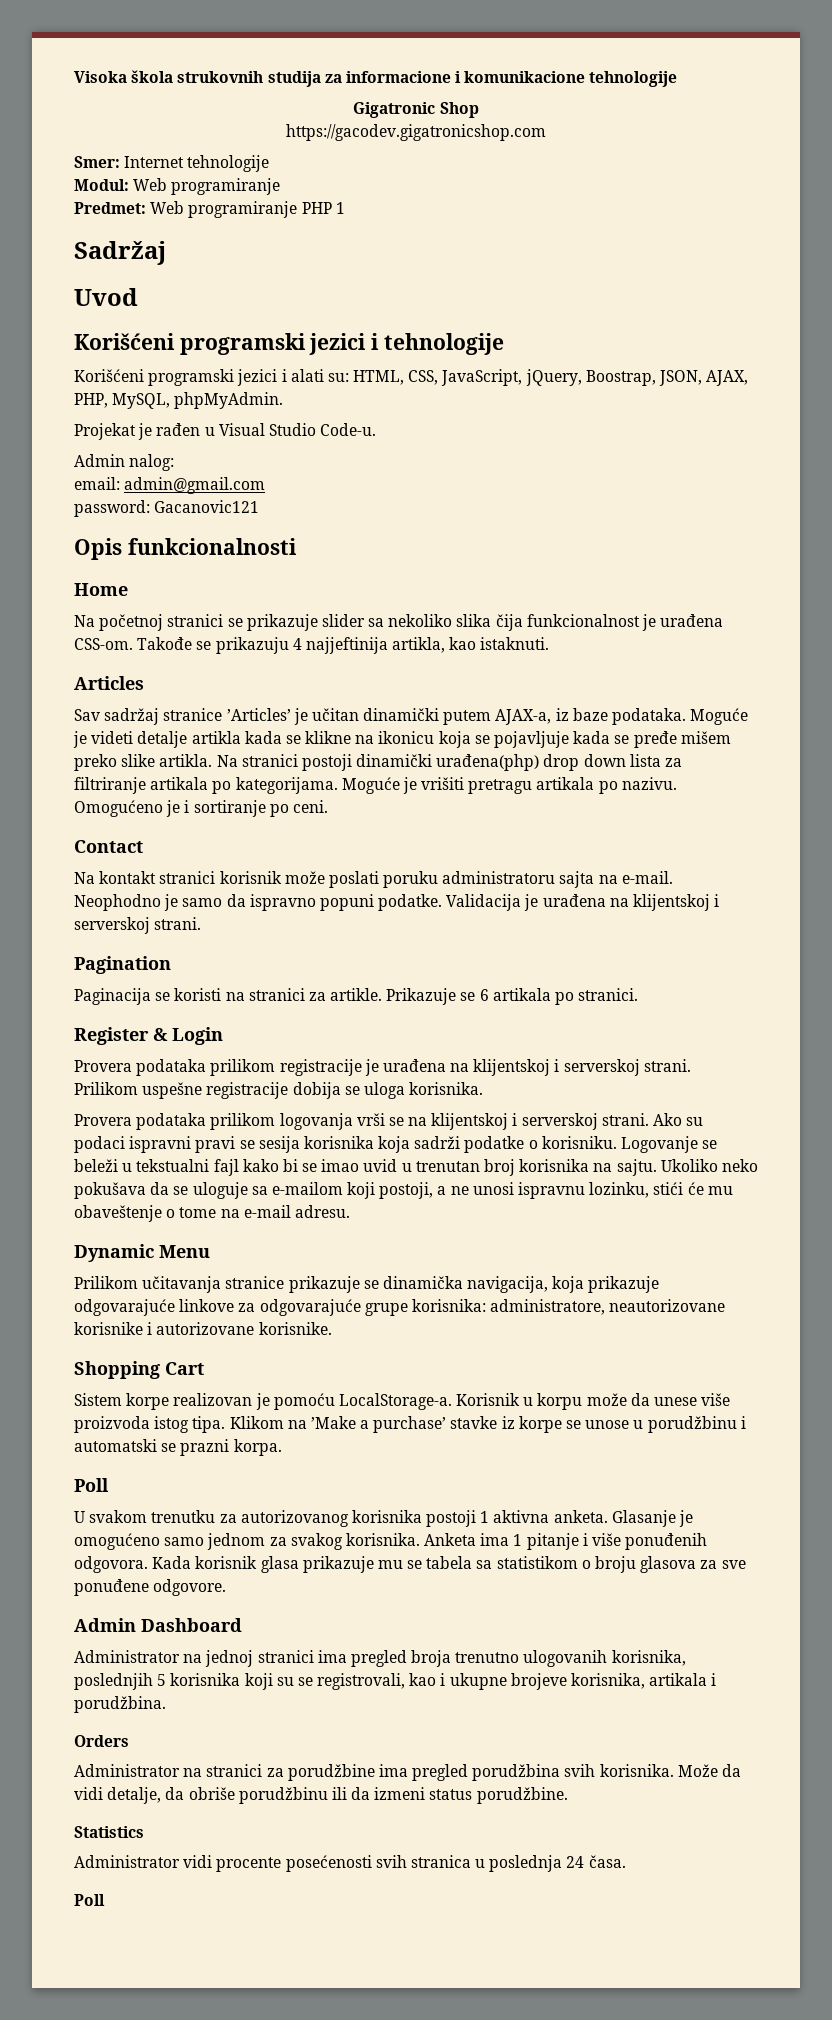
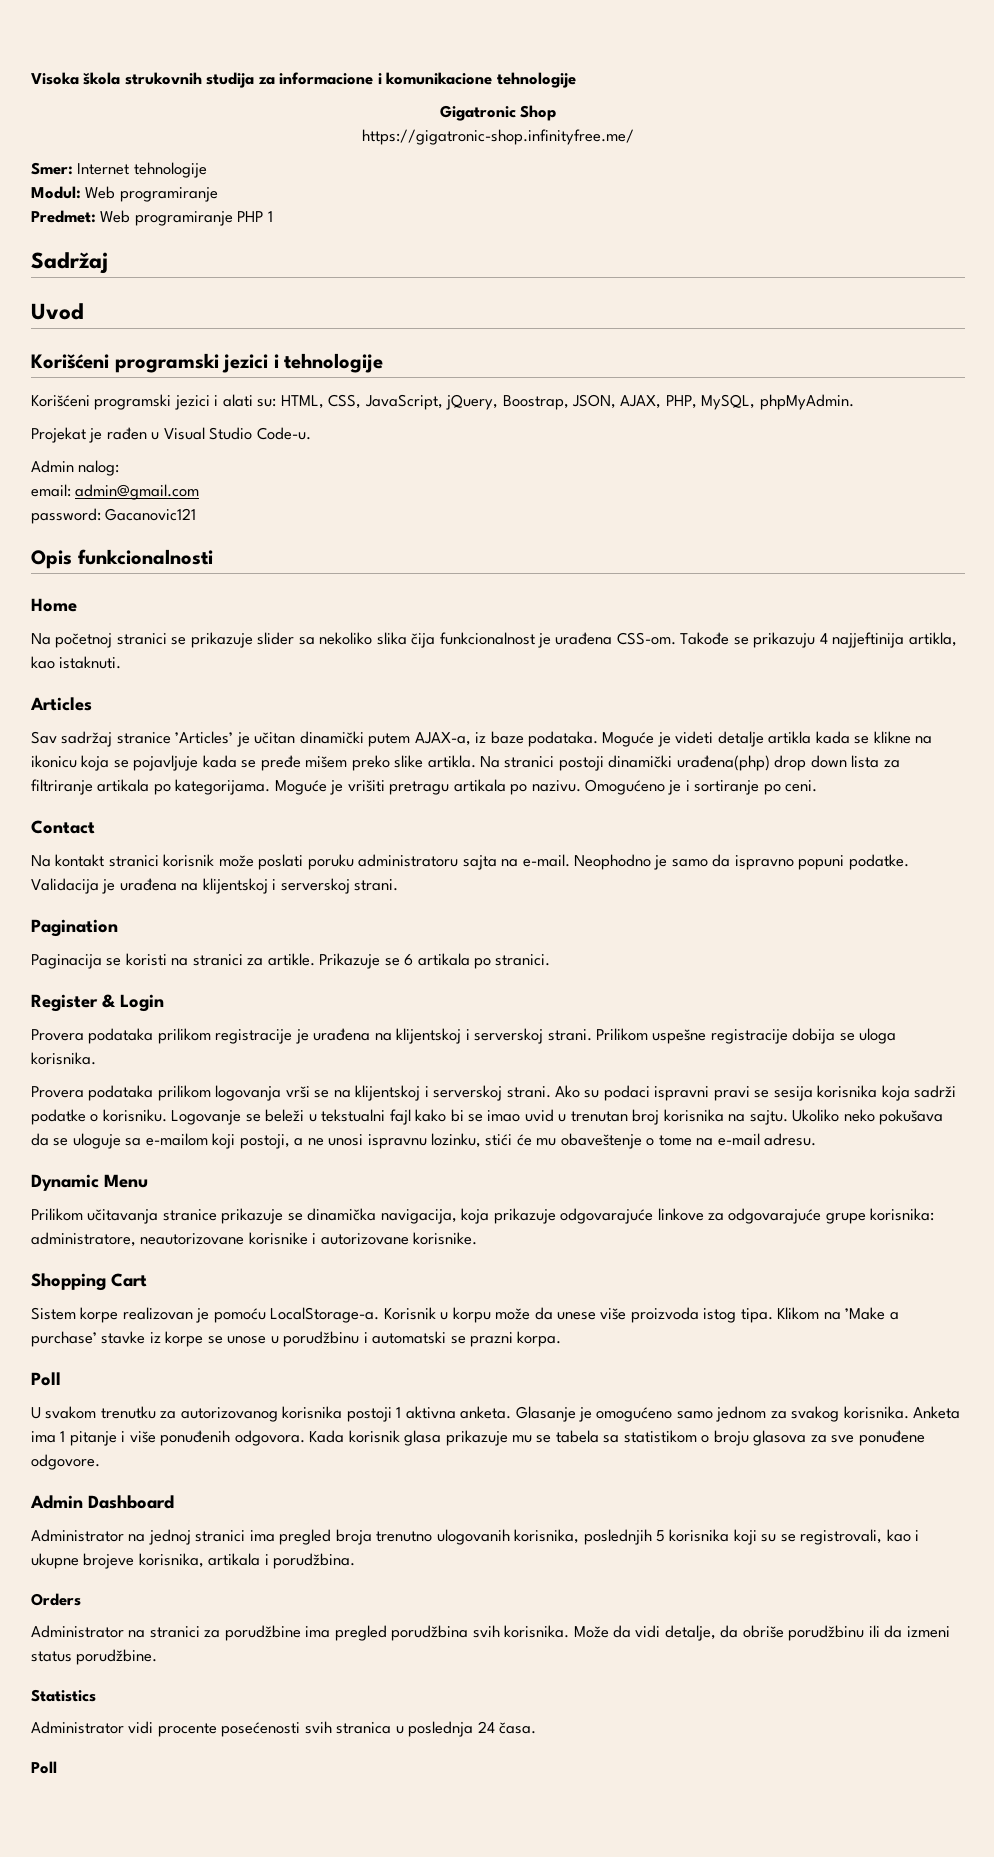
[286,124,546,141] https://gacodev.gigatronicshop.com -> [362,129,634,145] https://gigatronic-shop.infinityfree.me/

